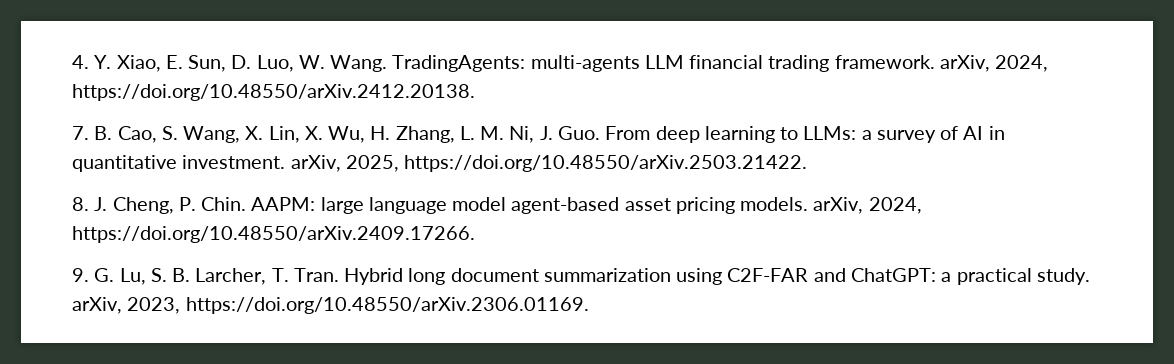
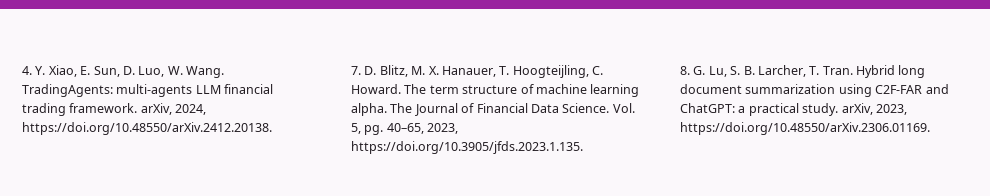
[94,126,1005,143] [72,155,808,172] [72,197,922,214] [72,226,475,243] [72,268,89,282] B. Cao, S. Wang, X. Lin, X. Wu, H. Zhang, L. M. Ni, J. Guo. From deep learning to LLMs: a survey of AI in quantitative investment. arXiv, 2025, https://doi.org/10.48550/arXiv.2503.21422. // 8. J. Cheng, P. Chin. AAPM: large language model agent-based asset pricing models. arXiv, 2024, https://doi.org/10.48550/arXiv.2409.17266. // 9. -> [364,65,603,78] [351,84,640,97] [351,103,635,116] [351,123,459,135] [351,141,583,154] [680,66,690,75] D. Blitz, M. X. Hanauer, T. Hoogteijling, C. Howard. The term structure of machine learning alpha. The Journal of Financial Data Science. Vol. 5, pg. 40–65, 2023, https://doi.org/10.3905/jfds.2023.1.135. // 8.

